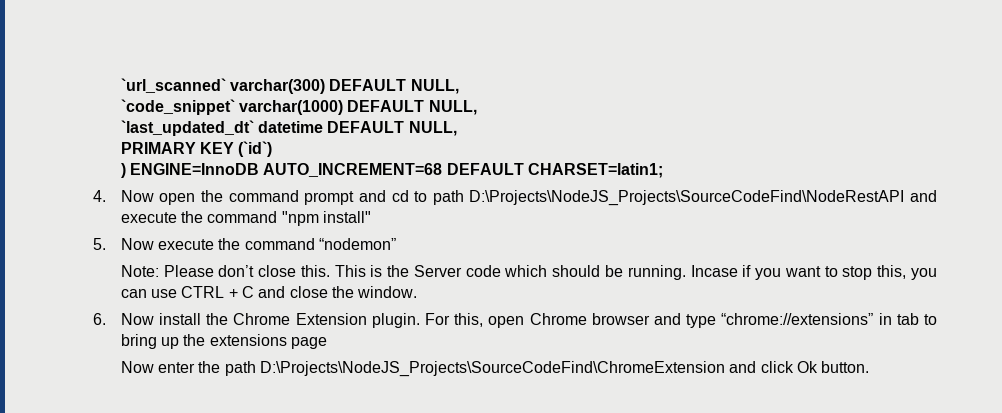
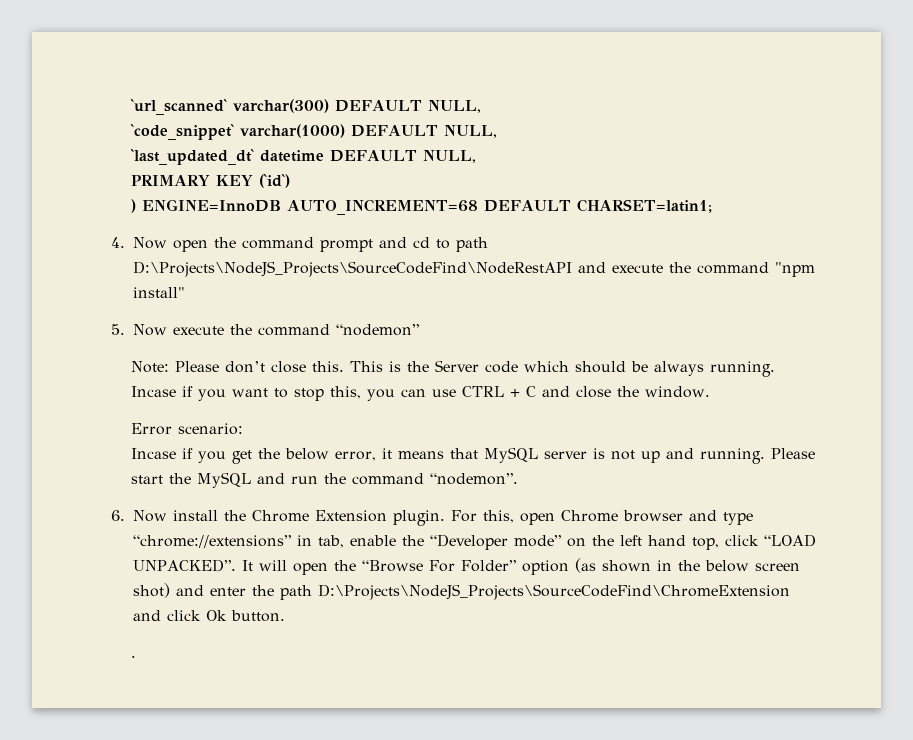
(624, 271) none -> [653,361,704,376] always
(418, 292) none -> [130,423,243,435] [130,447,815,464] [130,472,518,488] // Error scenario: // Incase if you get the below error, it means that MySQL server is not up and running. Please start the MySQL and run the command “nodemon”.
[896,313,938,325] [120,334,328,349] [120,361,154,373] tab to bring up the extensions page // Now -> [317,534,816,550] [132,558,800,575] [132,583,204,598] tab, enable the “Developer mode” on the left hand top, click “LOAD UNPACKED”. It will open the “Browse For Folder” option (as shown in the below screen shot) and
(870, 367) none -> [130,655,136,658] // .

